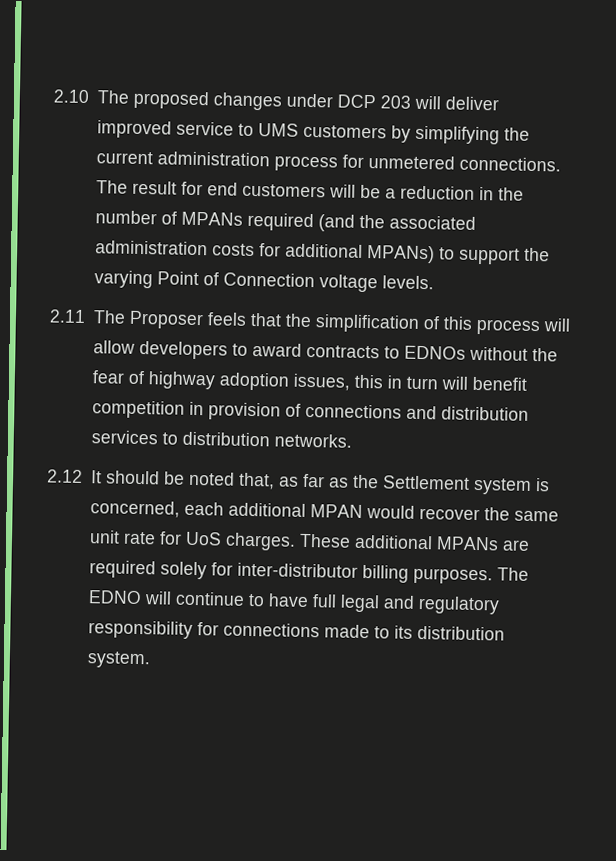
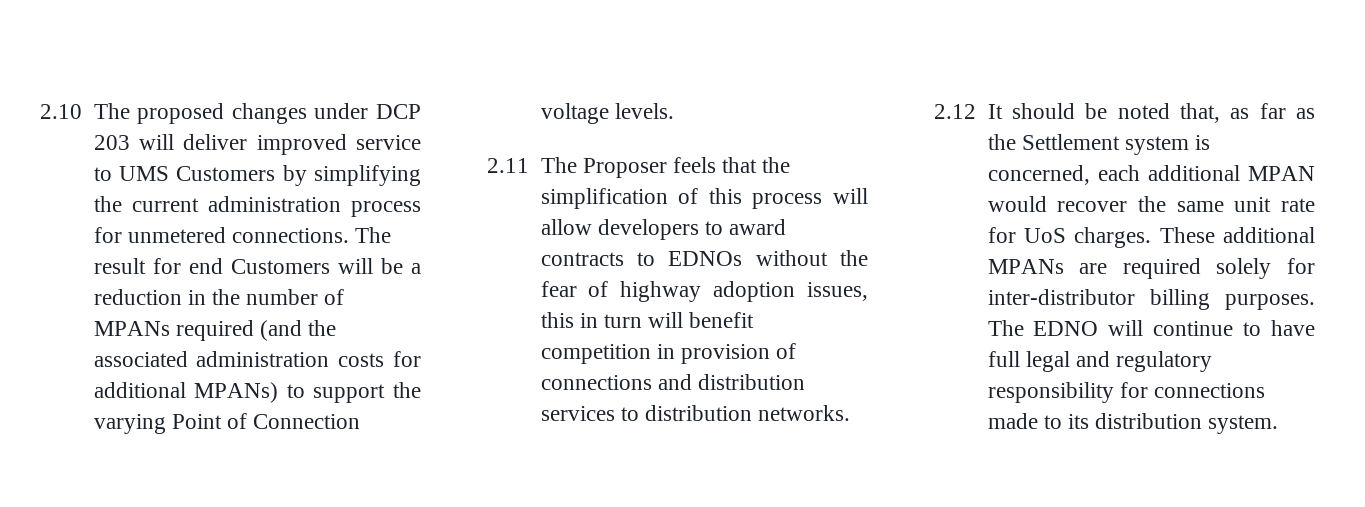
[302,124,387,139] customers -> [176,166,276,181] Customers
[241,183,326,198] customers -> [230,259,330,274] Customers

